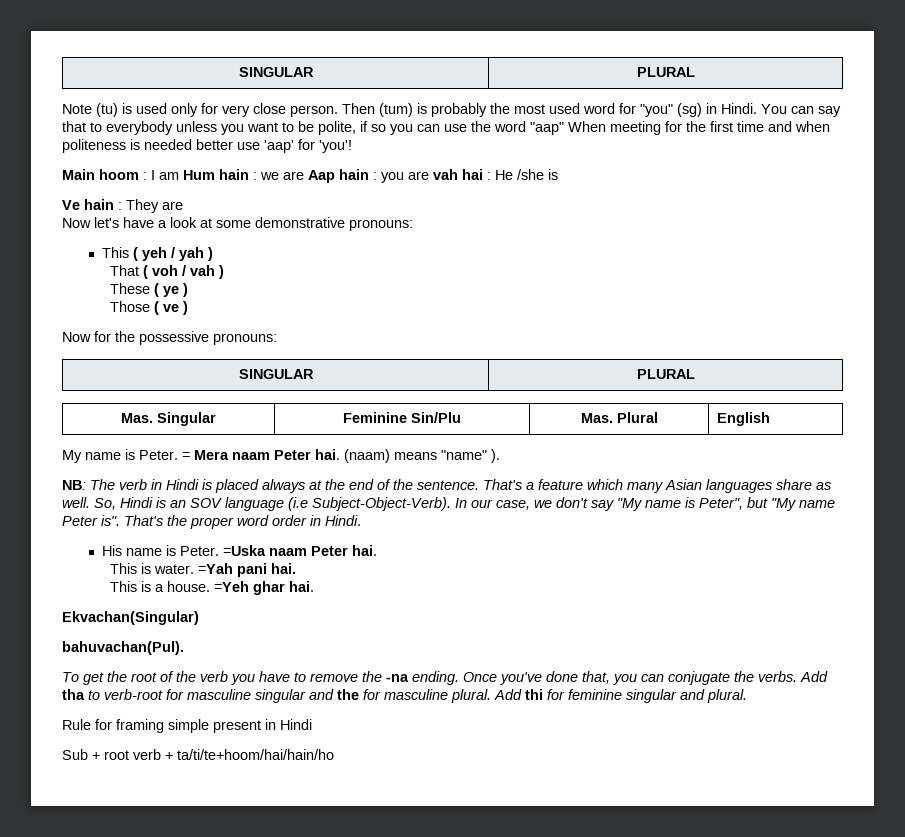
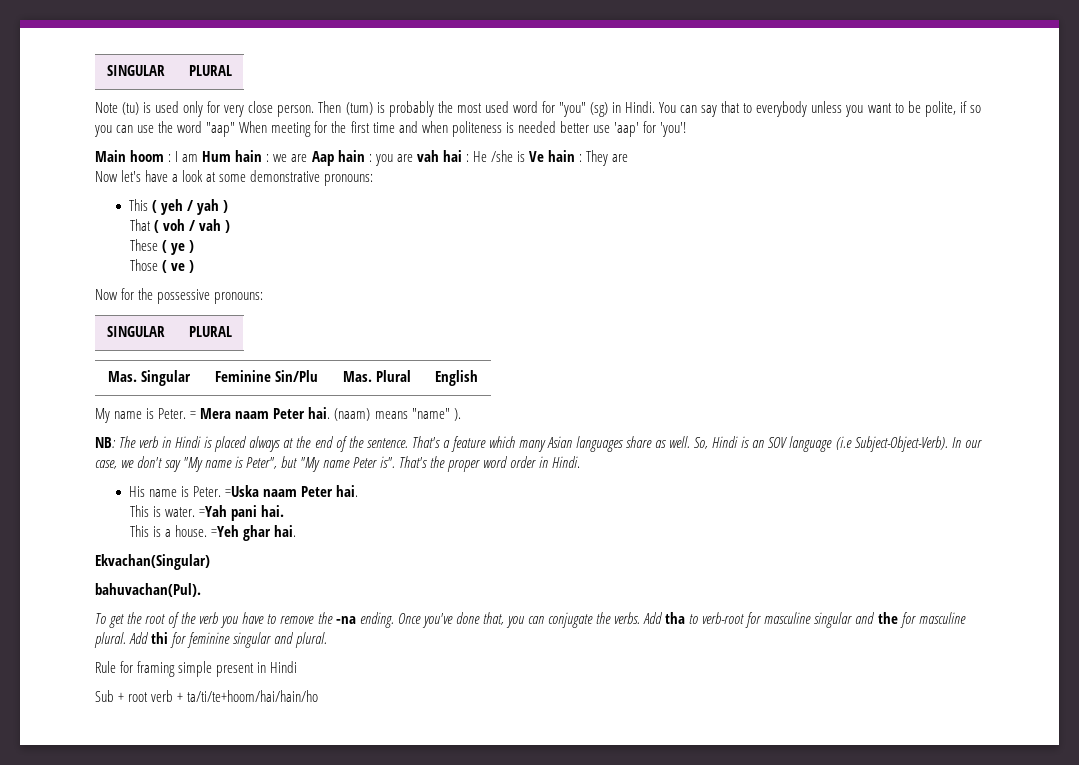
(558, 174) // -> (526, 156) none

